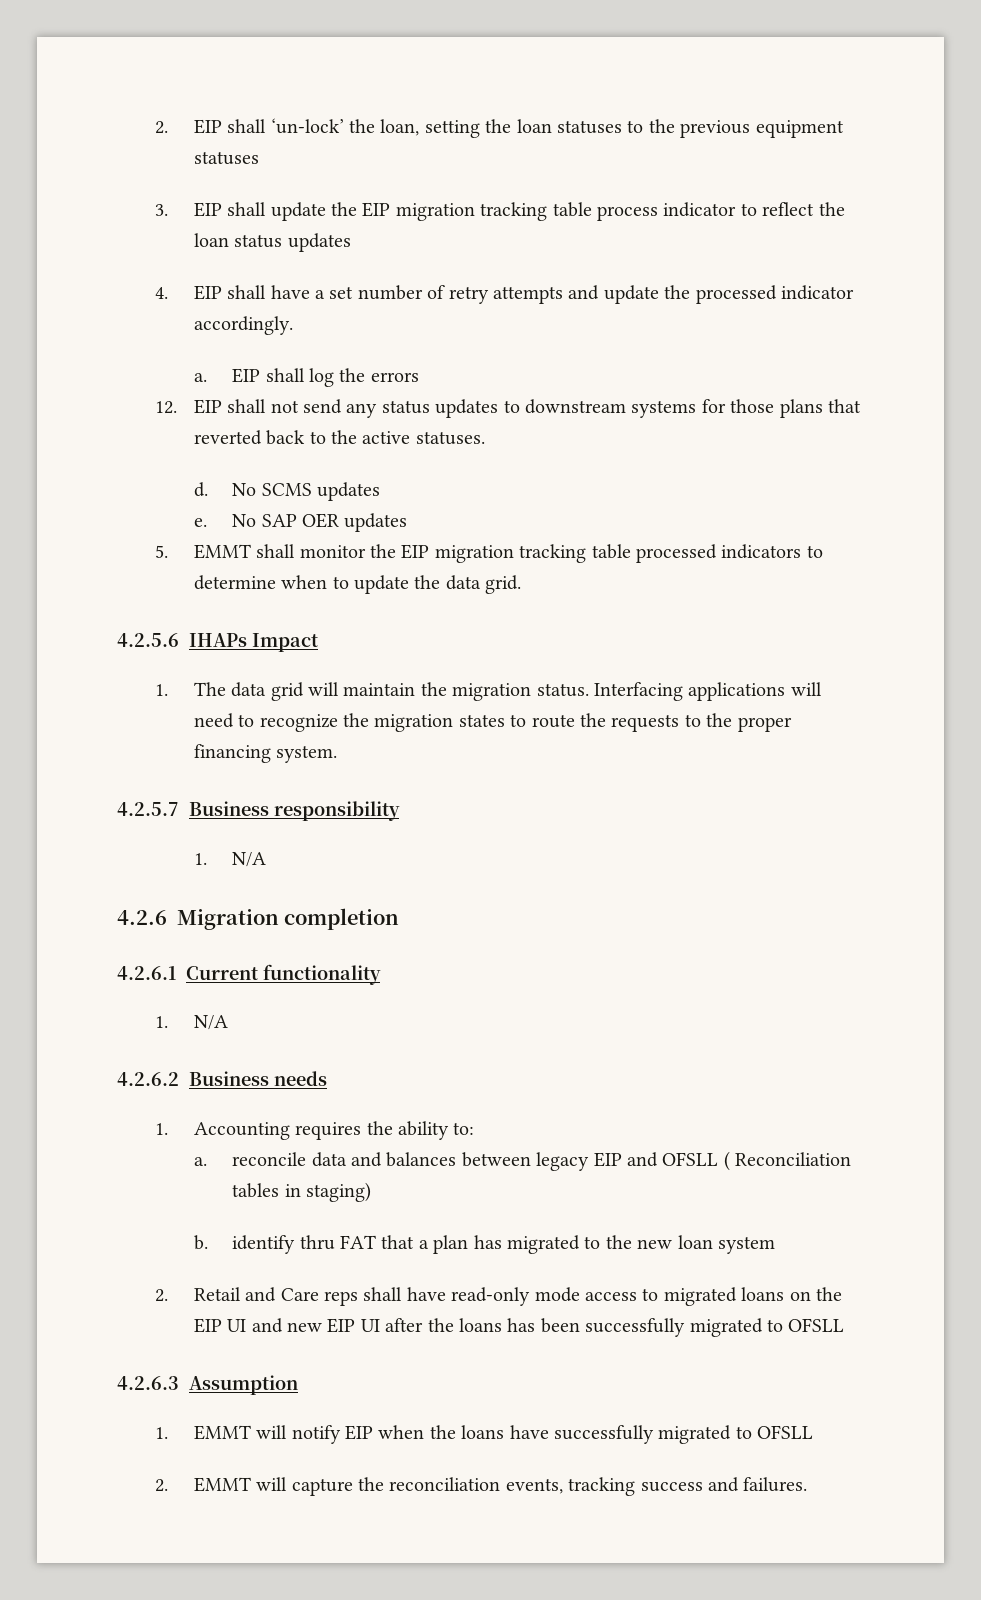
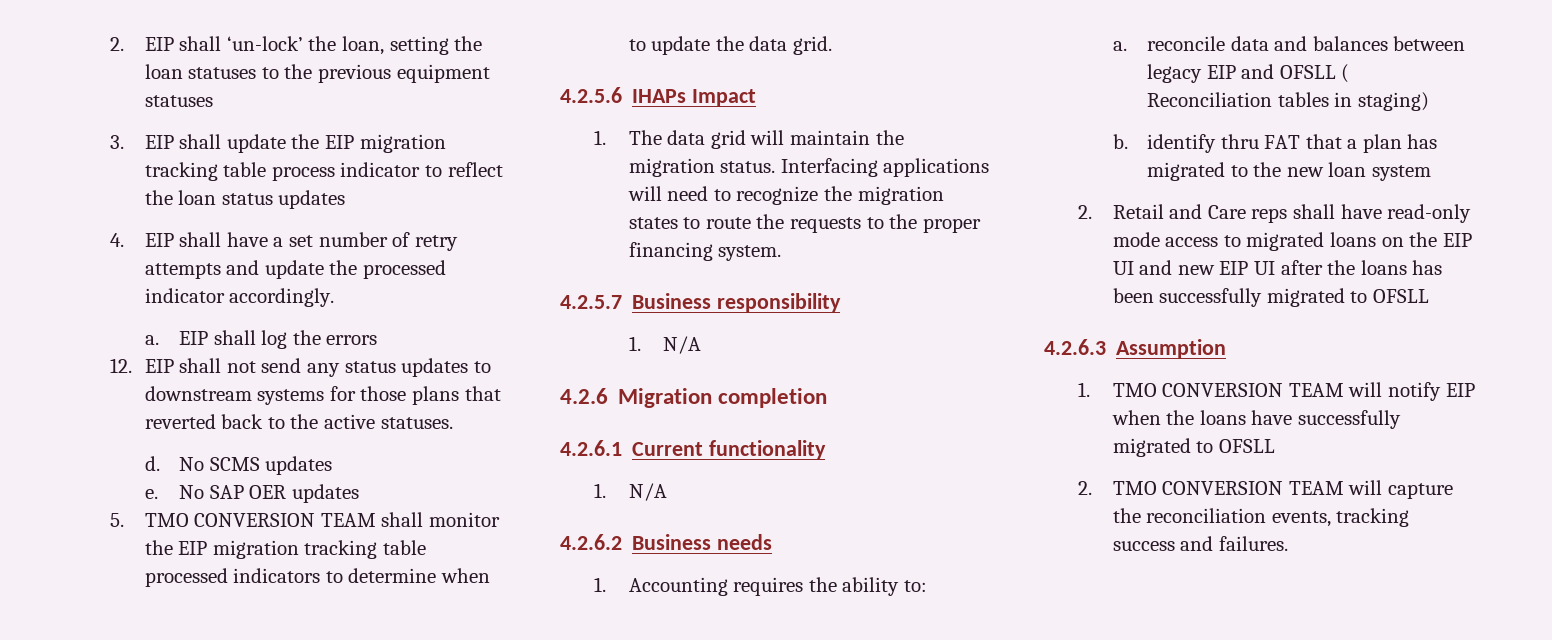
[193,544,251,559] EMMT -> [144,513,376,527] TMO CONVERSION TEAM
[193,1425,251,1440] EMMT -> [1112,383,1344,397] TMO CONVERSION TEAM
[193,1477,251,1492] EMMT -> [1112,481,1344,495] TMO CONVERSION TEAM

